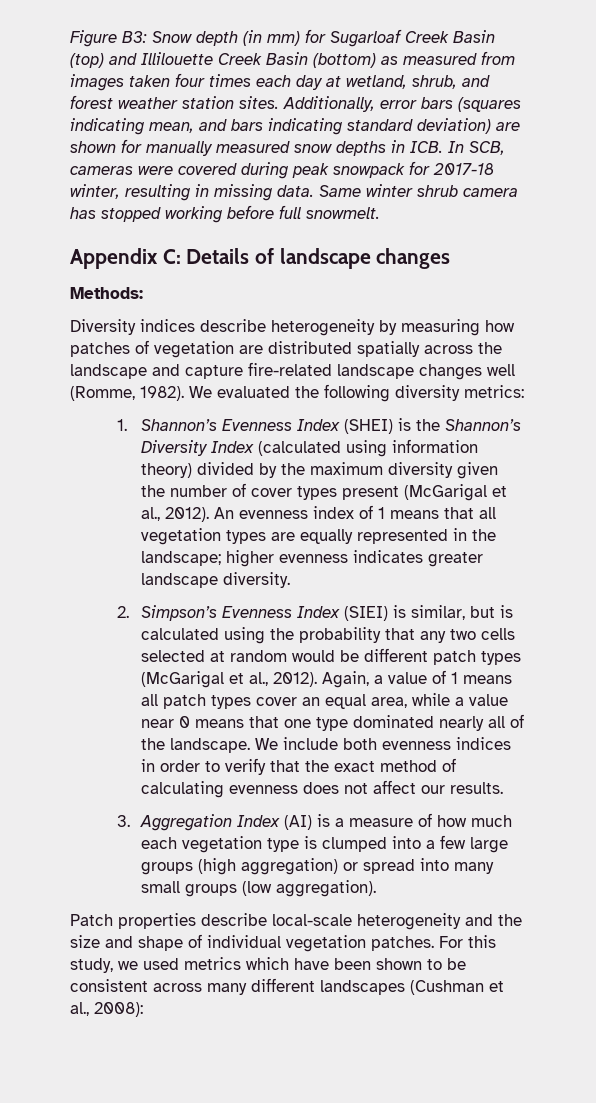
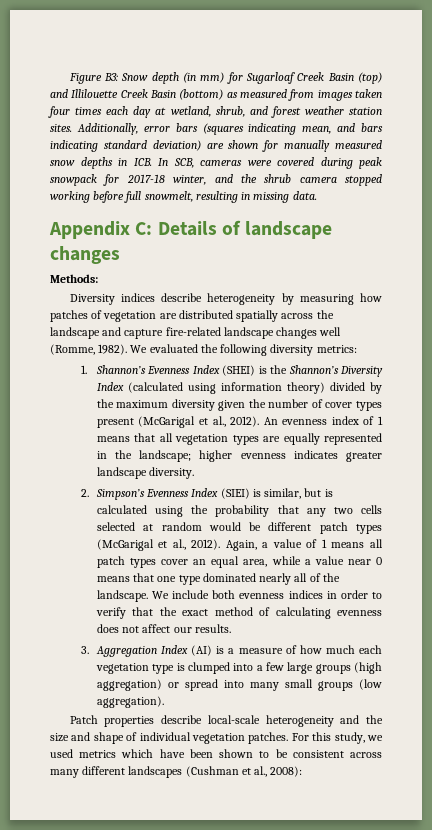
[125,184,518,201] [70,205,380,223] resulting in missing data. Same winter shrub camera has stopped working before full snowmelt. -> [214,174,382,186] [50,191,317,203] and the shrub camera stopped working before full snowmelt, resulting in missing data.

